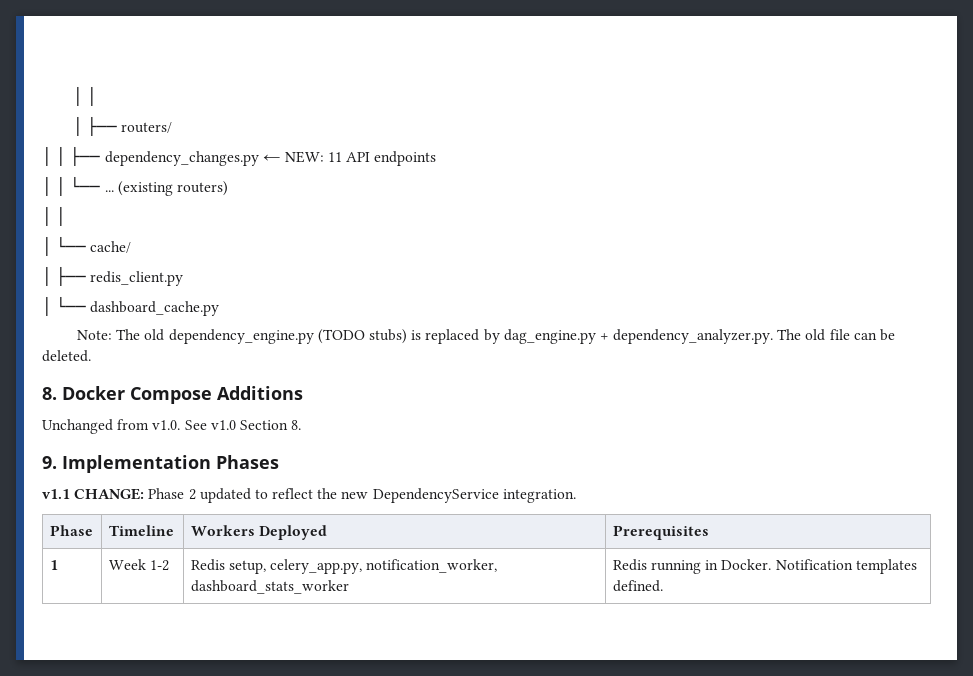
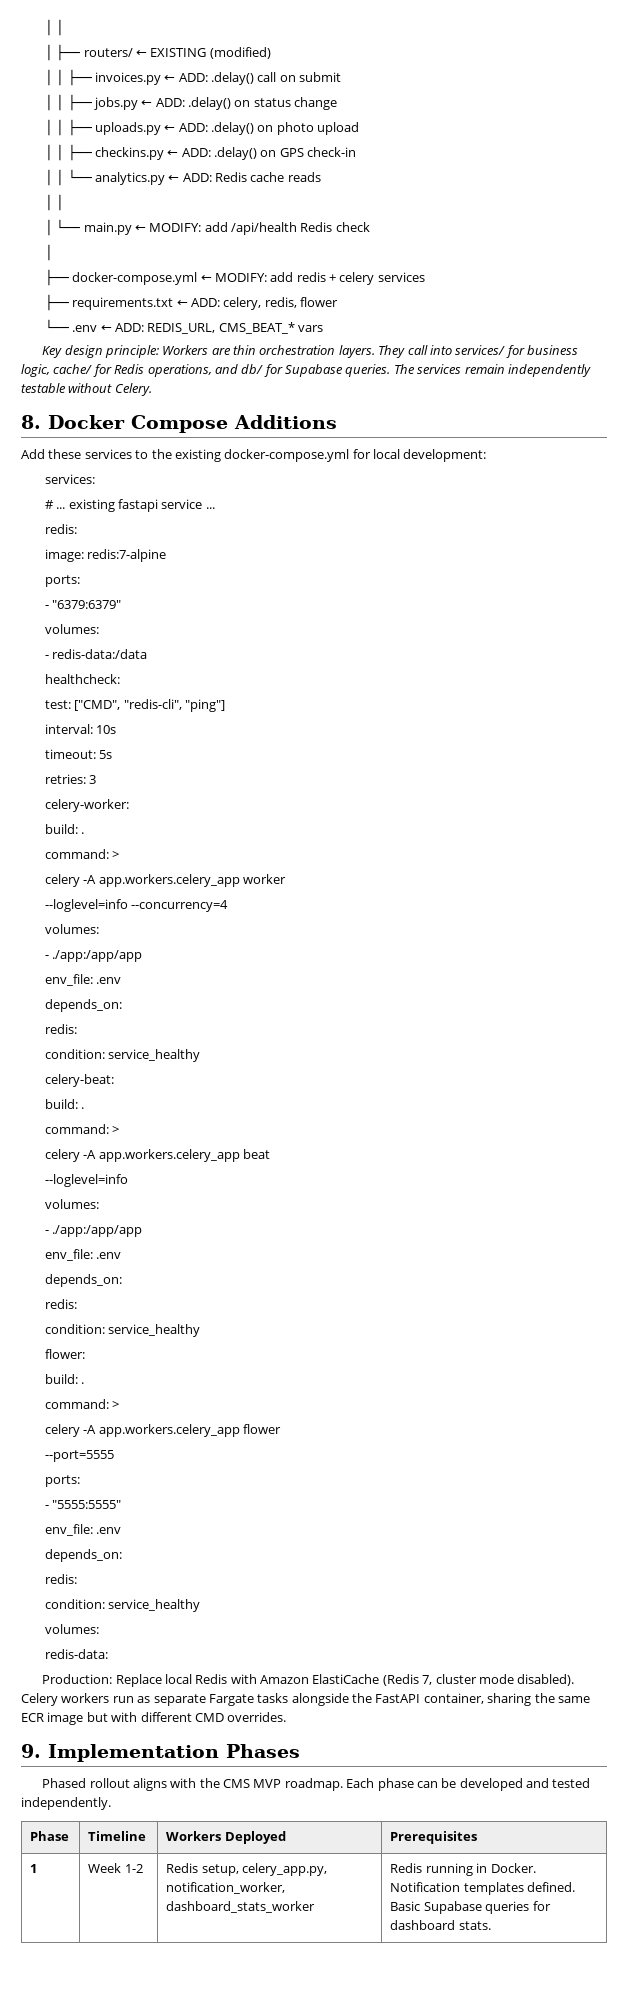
[42,146,437,166] [42,176,228,196] [42,206,67,226] [42,236,132,256] [42,266,184,286] [42,296,220,316] [77,329,896,344] [42,350,91,362] [42,386,303,404] [42,419,302,434] [42,455,279,473] [42,488,576,503] // │ │ ├── dependency_changes.py ← NEW: 11 API endpoints // │ │ └── ... (existing routers) // │ │ // │ └── cache/ // │ ├── redis_client.py // │ └── dashboard_cache.py // Note: The old dependency_engine.py (TODO stubs) is replaced by dag_engine.py + dependency_analyzer.py. The old file can be deleted. // 8. Docker Compose Additions // Unchanged from v1.0. See v1.0 Section 8. // 9. Implementation Phases // v1.1 CHANGE: Phase 2 updated to reflect the new DependencyService integration. -> [135,47,271,59] [44,69,342,86] [44,94,338,111] [44,119,360,136] [44,144,357,161] [44,169,321,186] [44,194,65,211] [44,219,370,236] [44,244,53,261] [44,269,425,286] [44,294,339,311] [44,319,324,334] [42,345,578,358] [21,364,591,377] [21,383,152,396] [21,415,337,433] [21,449,487,462] [44,474,95,484] [44,499,215,512] [44,524,77,534] [44,549,167,562] [44,575,80,587] [44,600,122,609] [44,624,99,634] [44,649,148,659] [44,674,120,684] [44,699,225,712] [44,724,117,734] [44,749,113,759] [44,774,97,784] [44,799,129,812] [44,824,85,834] [44,849,120,859] [44,874,286,887] [44,899,229,912] [44,924,99,934] [44,950,143,962] [44,974,122,986] [44,999,122,1012] [44,1024,77,1034] [44,1049,201,1062] [44,1074,114,1087] [44,1099,85,1109] [44,1124,120,1134] [44,1149,270,1162] [44,1174,128,1187] [44,1199,99,1209] [44,1225,143,1237] [44,1249,122,1261] [44,1274,122,1287] [44,1299,77,1309] [44,1324,201,1337] [44,1349,85,1359] [44,1374,85,1384] [44,1399,120,1409] [44,1424,281,1437] [44,1450,114,1462] [44,1475,80,1487] [44,1500,122,1509] [44,1524,122,1536] [44,1549,122,1562] [44,1574,77,1584] [44,1599,201,1612] [44,1624,99,1634] [44,1649,108,1659] [42,1674,575,1687] [21,1693,590,1706] [21,1712,287,1725] [21,1744,300,1762] [42,1778,591,1791] [21,1797,111,1810] ← EXISTING (modified) // │ │ ├── invoices.py ← ADD: .delay() call on submit // │ │ ├── jobs.py ← ADD: .delay() on status change // │ │ ├── uploads.py ← ADD: .delay() on photo upload // │ │ ├── checkins.py ← ADD: .delay() on GPS check-in // │ │ └── analytics.py ← ADD: Redis cache reads // │ │ // │ └── main.py ← MODIFY: add /api/health Redis check // │ // ├── docker-compose.yml ← MODIFY: add redis + celery services // ├── requirements.txt ← ADD: celery, redis, flower // └── .env ← ADD: REDIS_URL, CMS_BEAT_* vars // Key design principle: Workers are thin orchestration layers. They call into services/ for business logic, cache/ for Redis operations, and db/ for Supabase queries. The services remain independently testable without Celery. // 8. Docker Compose Additions // Add these services to the existing docker-compose.yml for local development: // services: // # ... existing fastapi service ... // redis: // image: redis:7-alpine // ports: // - "6379:6379" // volumes: // - redis-data:/data // healthcheck: // test: ["CMD", "redis-cli", "ping"] // interval: 10s // timeout: 5s // retries: 3 // celery-worker: // build: . // command: > // celery -A app.workers.celery_app worker // --loglevel=info --concurrency=4 // volumes: // - ./app:/app/app // env_file: .env // depends_on: // redis: // condition: service_healthy // celery-beat: // build: . // command: > // celery -A app.workers.celery_app beat // --loglevel=info // volumes: // - ./app:/app/app // env_file: .env // depends_on: // redis: // condition: service_healthy // flower: // build: . // command: > // celery -A app.workers.celery_app flower // --port=5555 // ports: // - "5555:5555" // env_file: .env // depends_on: // redis: // condition: service_healthy // volumes: // redis-data: // Production: Replace local Redis with Amazon ElastiCache (Redis 7, cluster mode disabled). Celery workers run as separate Fargate tasks alongside the FastAPI container, sharing the same ECR image but with different CMD overrides. // 9. Implementation Phases // Phased rollout aligns with the CMS MVP roadmap. Each phase can be developed and tested independently.
(663, 586) none -> [390,1901,551,1914] [390,1920,491,1930] Basic Supabase queries for dashboard stats.

